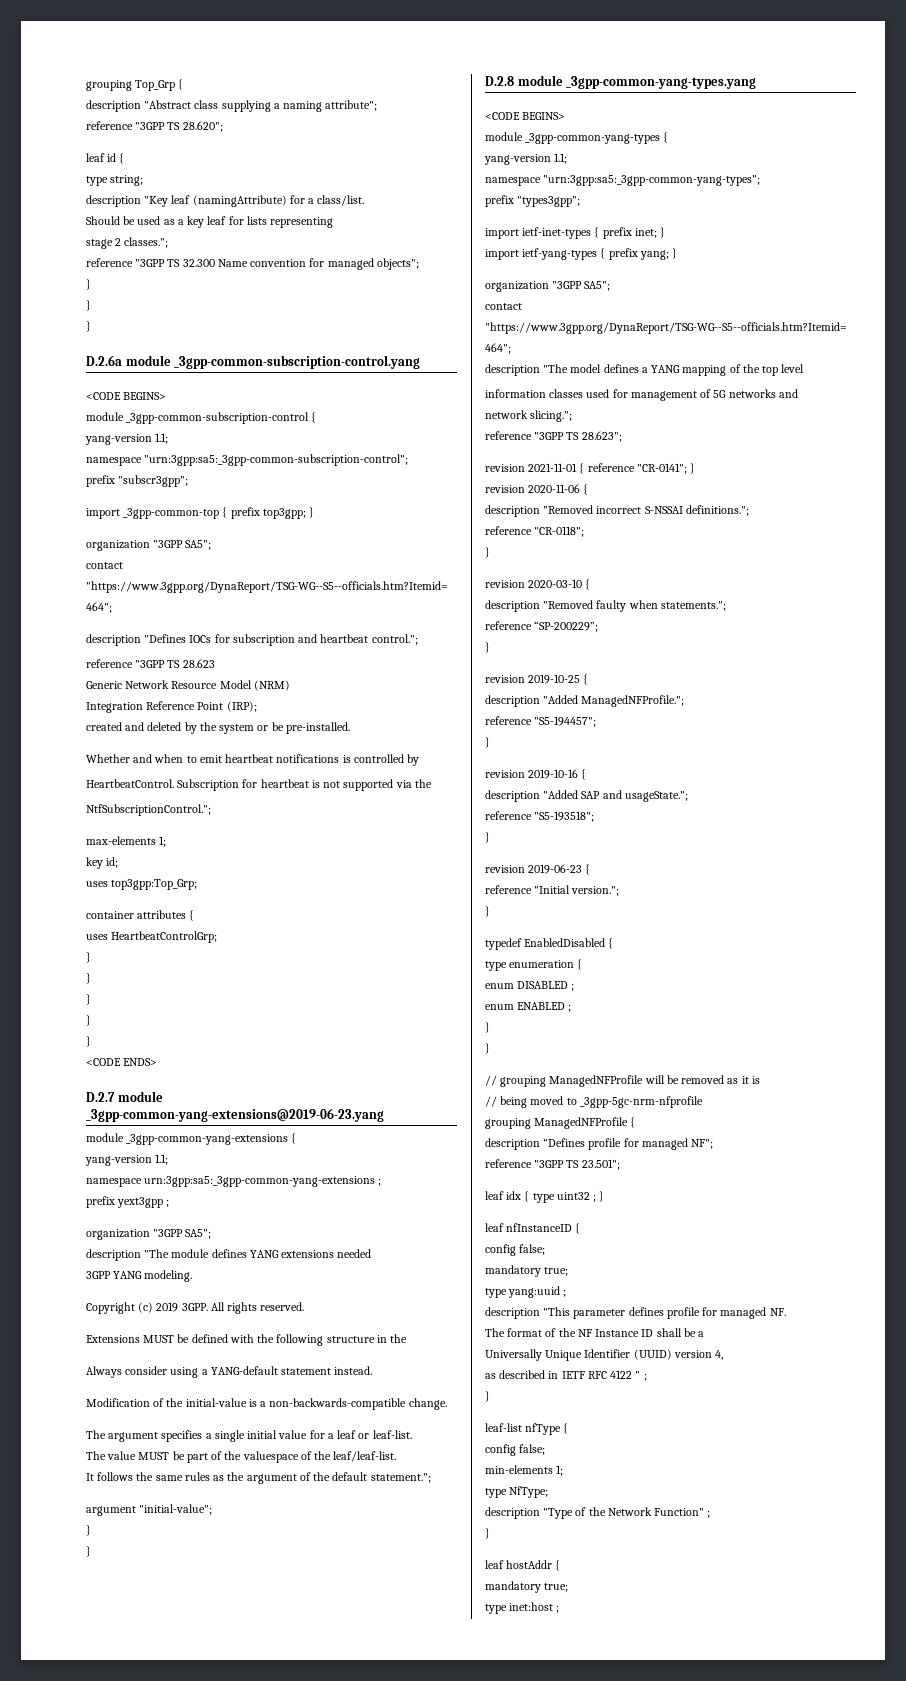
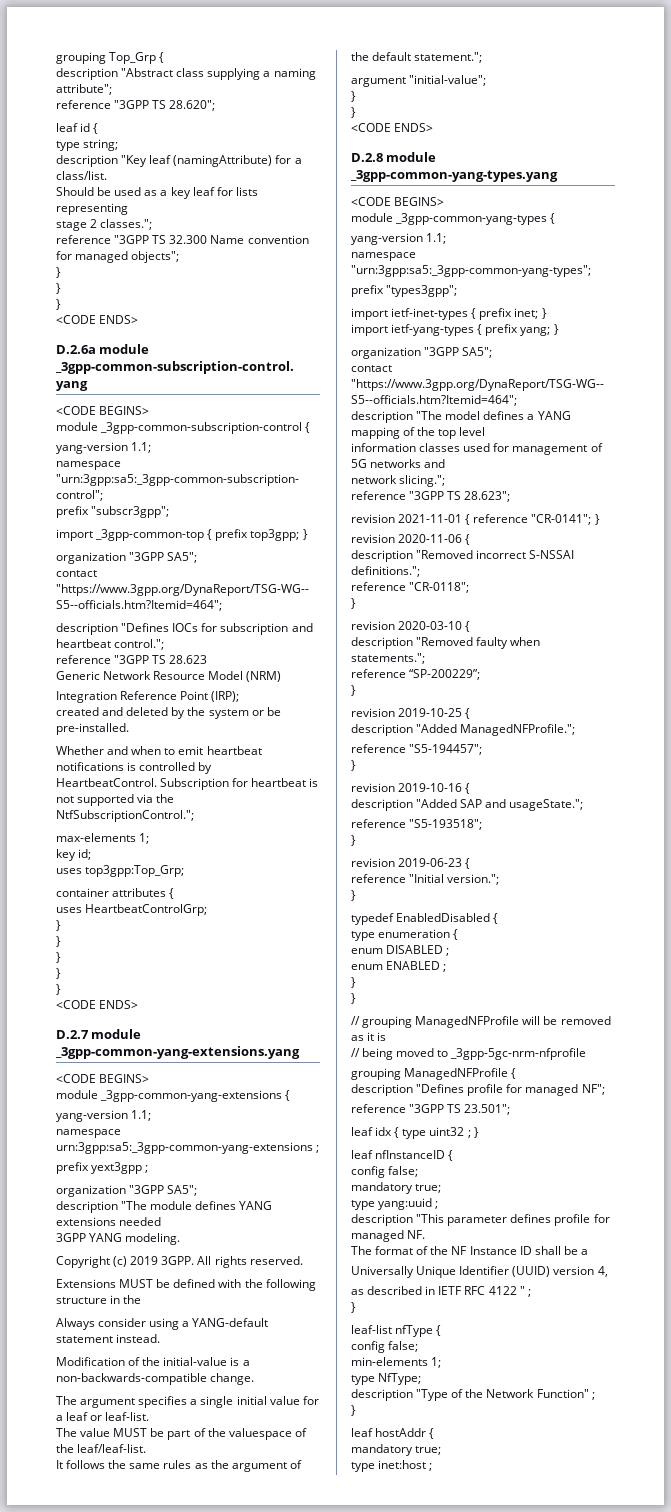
(91, 326) none -> [56,315,139,324] // <CODE ENDS>
[86,1108,384,1122] _3gpp-common-yang-extensions@2019-06-23.yang -> [55,1046,300,1059] [56,1074,150,1083] _3gpp-common-yang-extensions.yang // <CODE BEGINS>
(91, 1551) none -> [351,123,434,132] // <CODE ENDS>

